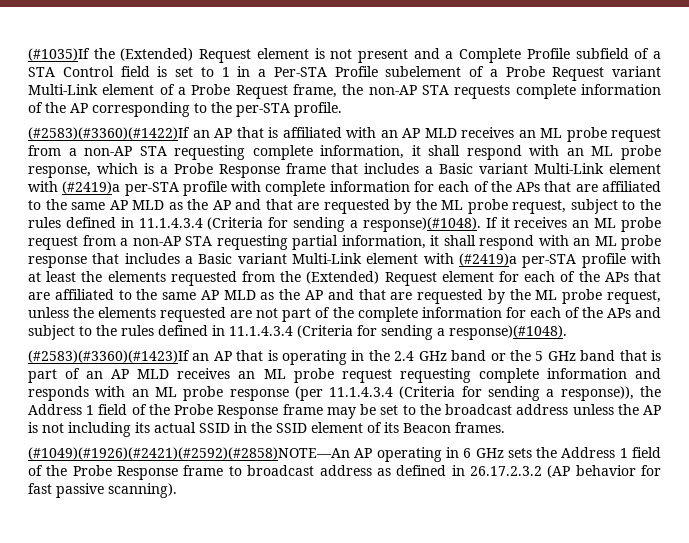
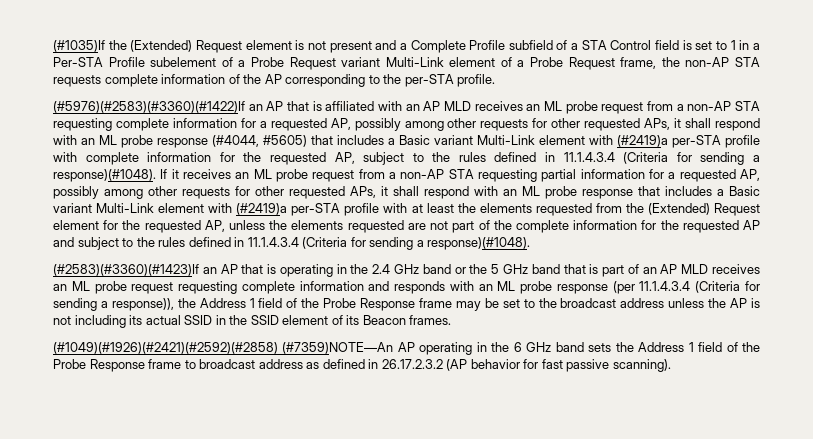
[28,127,190,140] (#2583)(#3360)(#1422)If -> [53,101,245,113] (#5976)(#2583)(#3360)(#1422)If
[320,145,662,160] [28,163,326,178] information, it shall respond with an ML probe response, which is a Probe Response frame -> [172,118,761,131] [53,135,307,148] information for a requested AP, possibly among other requests for other requested APs, it shall respond with an ML probe response (#4044, #5605)
[438,181,662,192] [28,199,567,214] each of the APs that are affiliated to the same AP MLD as the AP and that are requested by the ML probe request, -> [243,152,355,165] the requested AP,
[341,235,426,249] information, -> [580,169,761,182] [53,186,376,199] information for a requested AP, possibly among other requests for other requested APs,
[524,271,662,282] [28,289,661,304] each of the APs that are affiliated to the same AP MLD as the AP and that are requested by the ML probe request, -> [122,220,225,233] the requested AP,
[529,307,631,318] each of the APs -> [660,220,761,233] the requested AP
[28,447,350,460] (#1049)(#1926)(#2421)(#2592)(#2858)NOTE—An -> [53,342,394,354] (#1049)(#1926)(#2421)(#2592)(#2858) (#7359)NOTE—An
(459, 452) none -> [491,342,510,352] the
(504, 453) none -> [555,342,584,352] band

